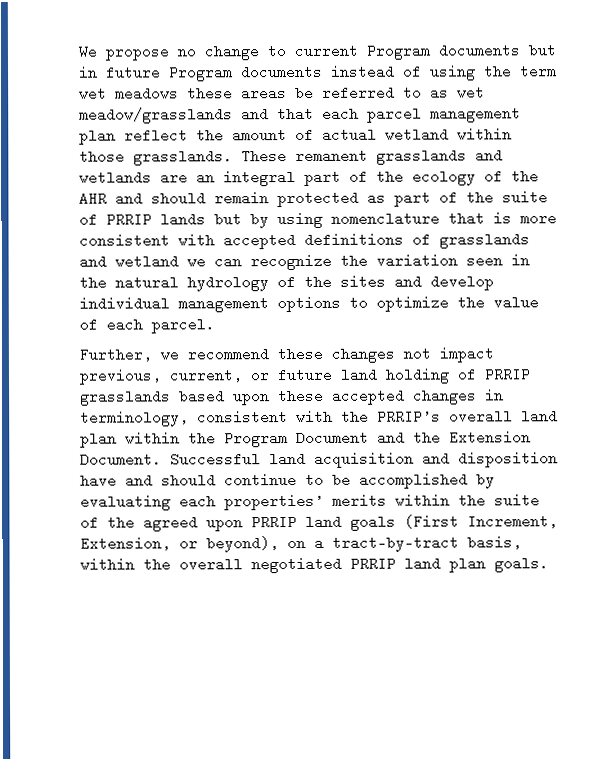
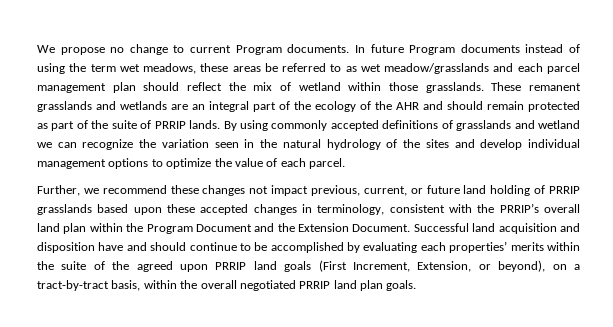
[438,43,556,58] [79,66,98,78] documents but in -> [287,44,365,53] documents. In
[115,86,179,101] meadows -> [143,63,197,74] meadows,
[277,106,314,122] that -> (514, 67) none
(116, 136) none -> [143,82,180,91] should
[232,127,377,143] amount of actual -> [253,82,291,91] mix of
[160,211,557,229] [79,233,215,248] lands but by using nomenclature that is more consistent with -> [189,120,328,131] lands. By using commonly

